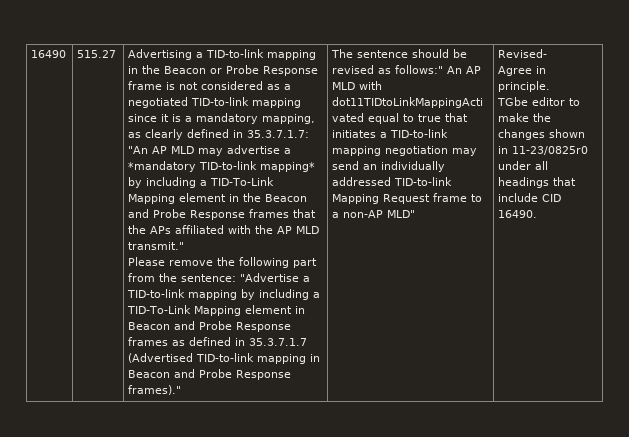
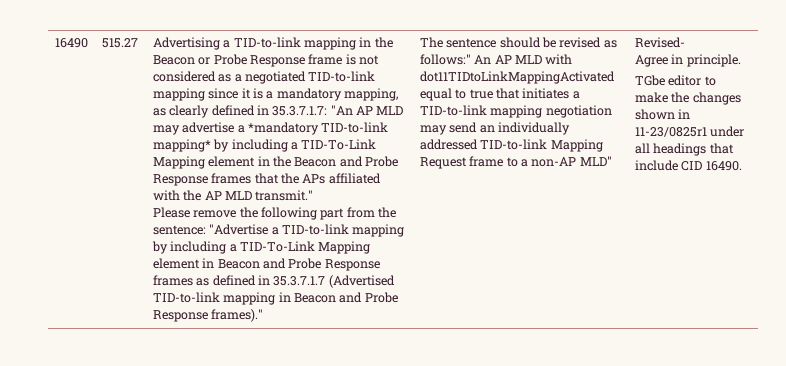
[512,146,589,155] 11-23/0825r0 -> [634,127,707,137] 11-23/0825r1

